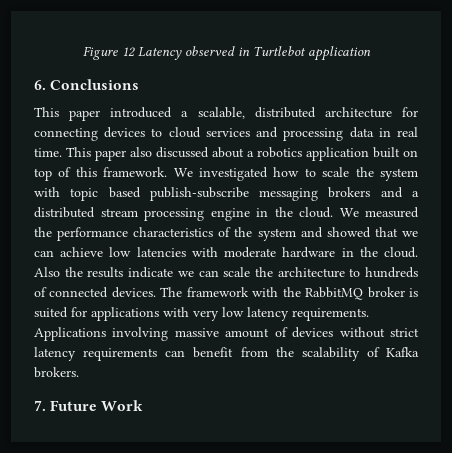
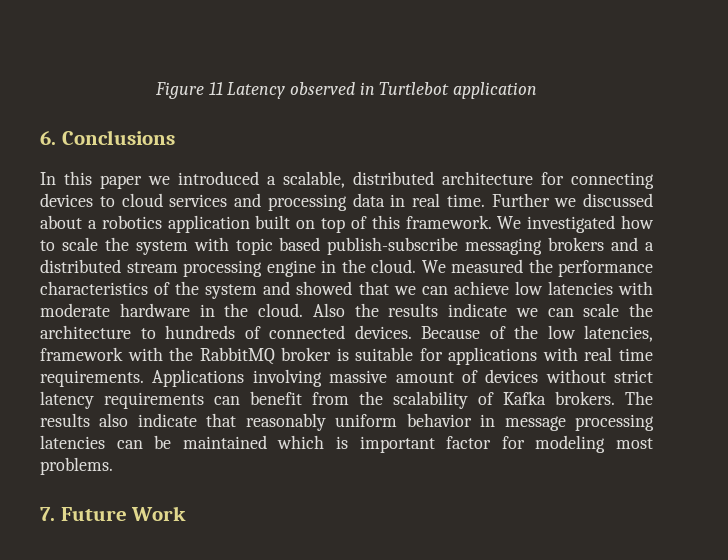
[121,47,136,57] 12 -> [208,82,223,95] 11
[34,107,101,121] This paper -> [40,171,170,189] In this paper we
[66,147,152,161] This paper also -> [491,193,577,207] Further we
[160,287,183,297] The -> [421,325,653,342] Because of the low latencies,
[34,307,68,318] suited -> [355,347,414,361] suitable
[193,307,289,321] very low latency -> [584,347,653,361] real time
(79, 372) none -> [625,391,653,405] [40,413,655,431] [40,435,654,453] [40,457,113,475] The results also indicate that reasonably uniform behavior in message processing latencies can be maintained which is important factor for modeling most problems.

